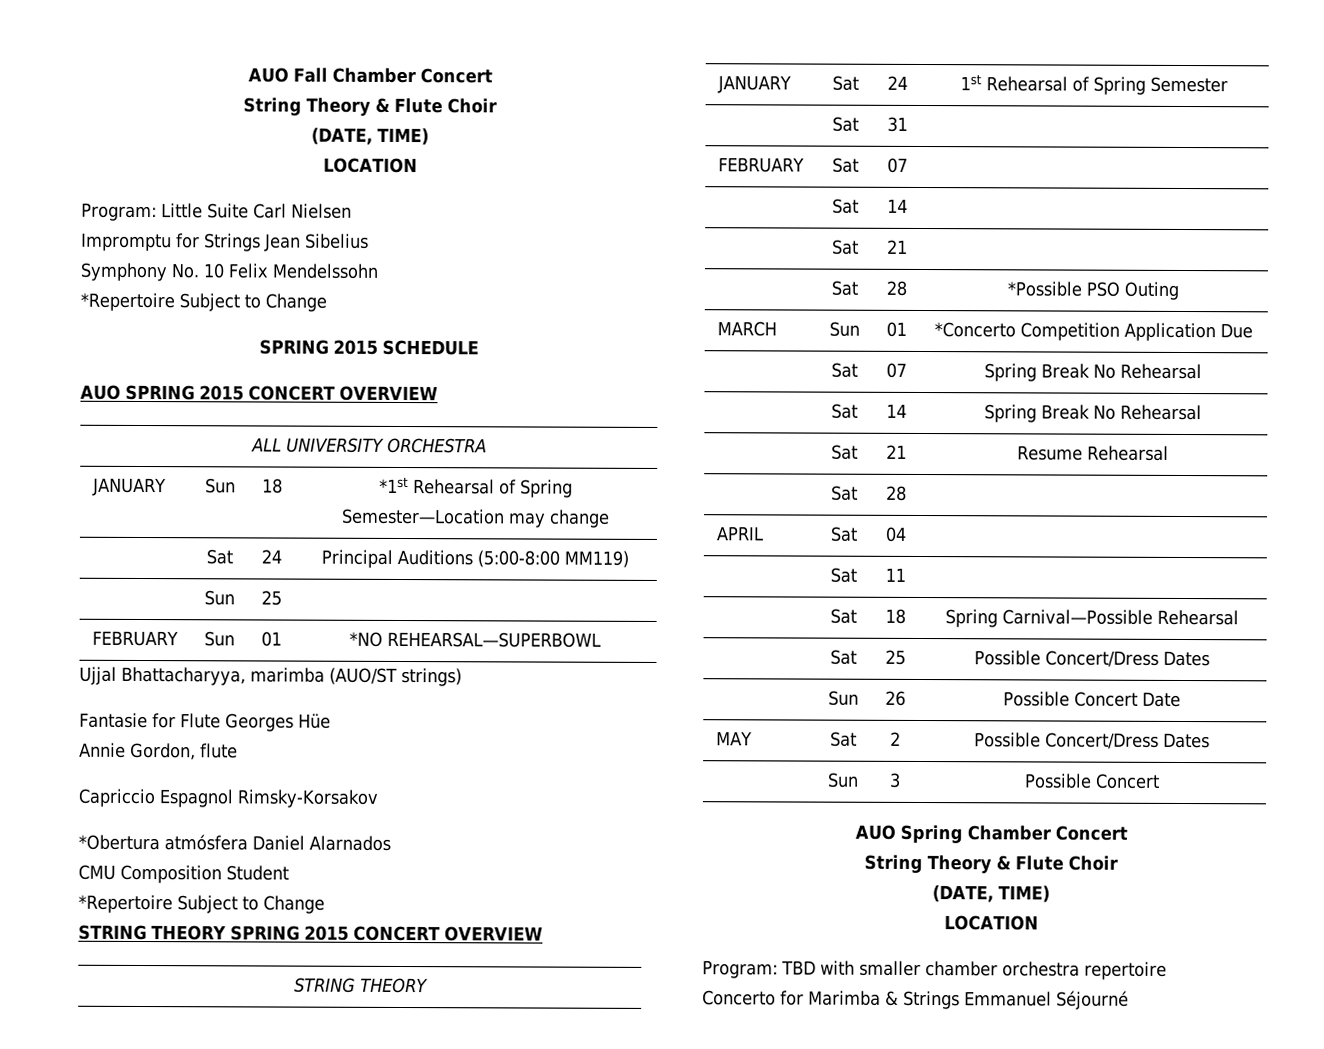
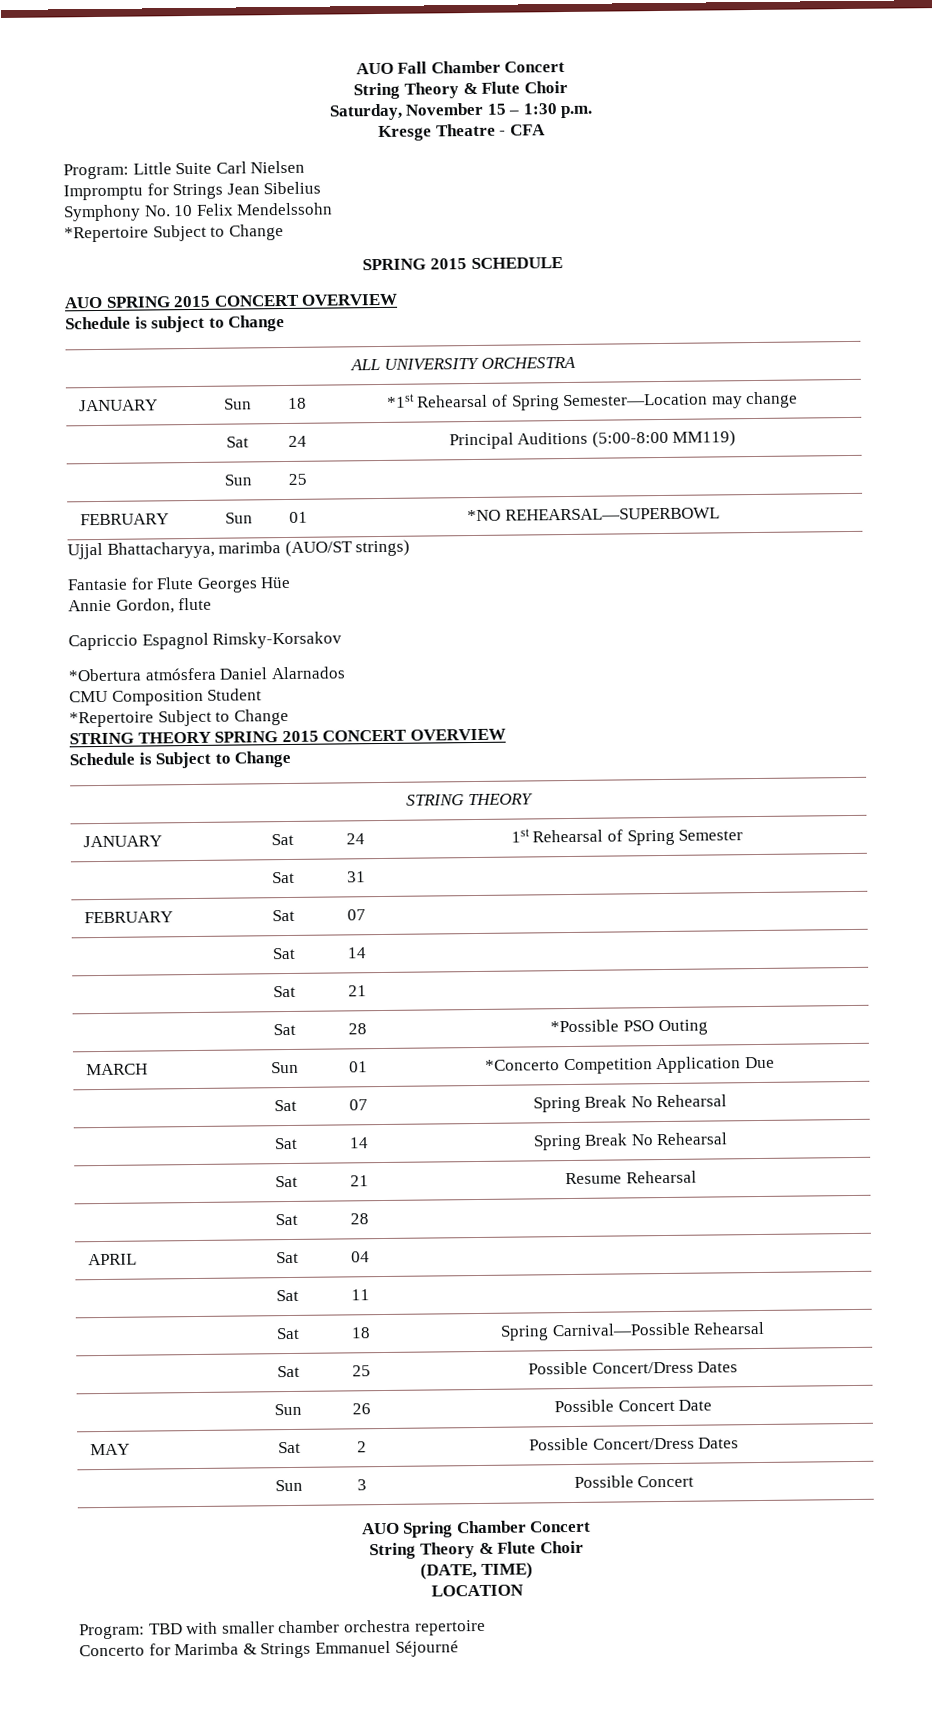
[311,127,429,146] [322,157,418,174] (DATE, TIME) // LOCATION -> [328,102,594,121] [378,123,546,141] Saturday, November 15 – 1:30 p.m. // Kresge Theatre - CFA
(438, 393) none -> [65,314,286,333] // Schedule is subject to Change
(543, 934) none -> [69,750,292,769] // Schedule is Subject to Change

